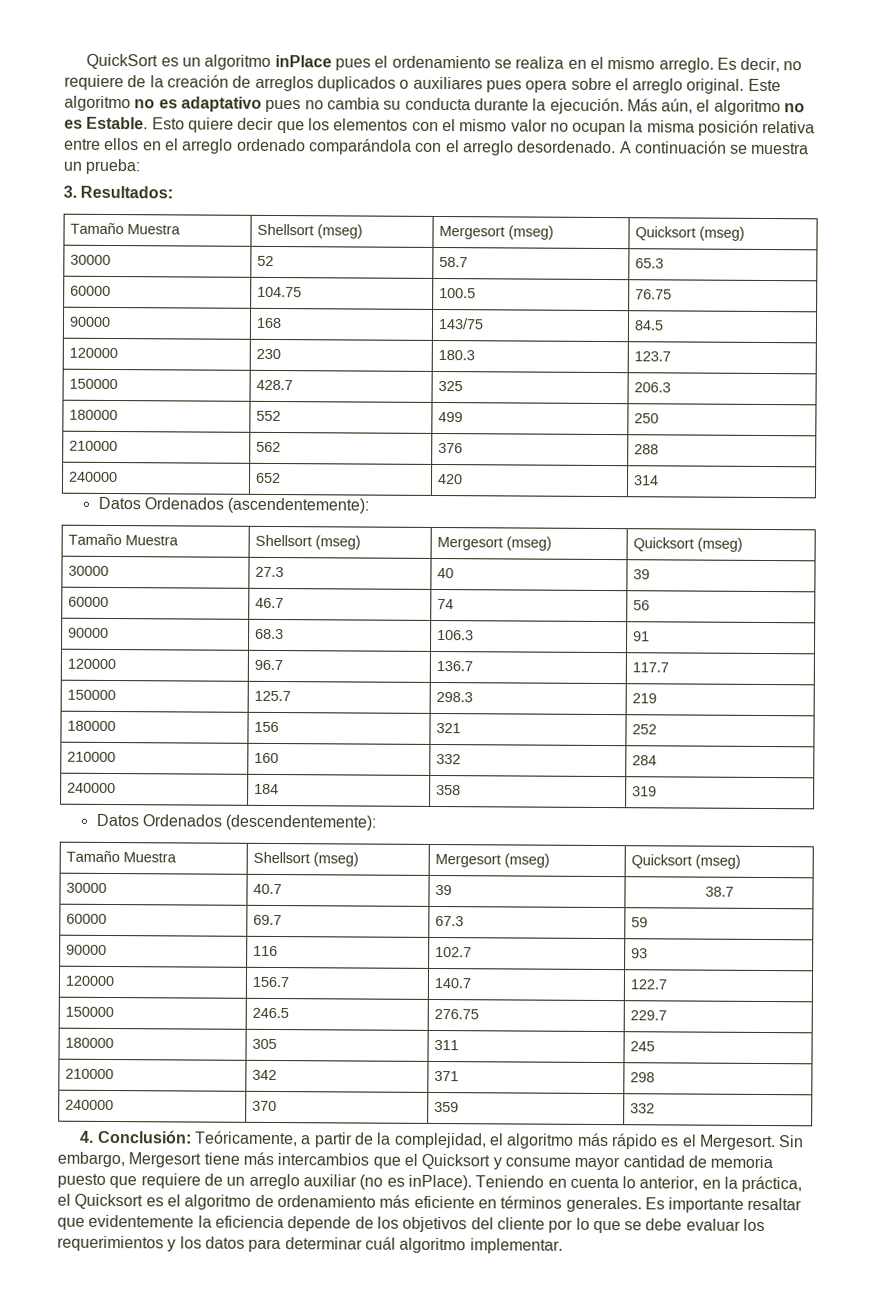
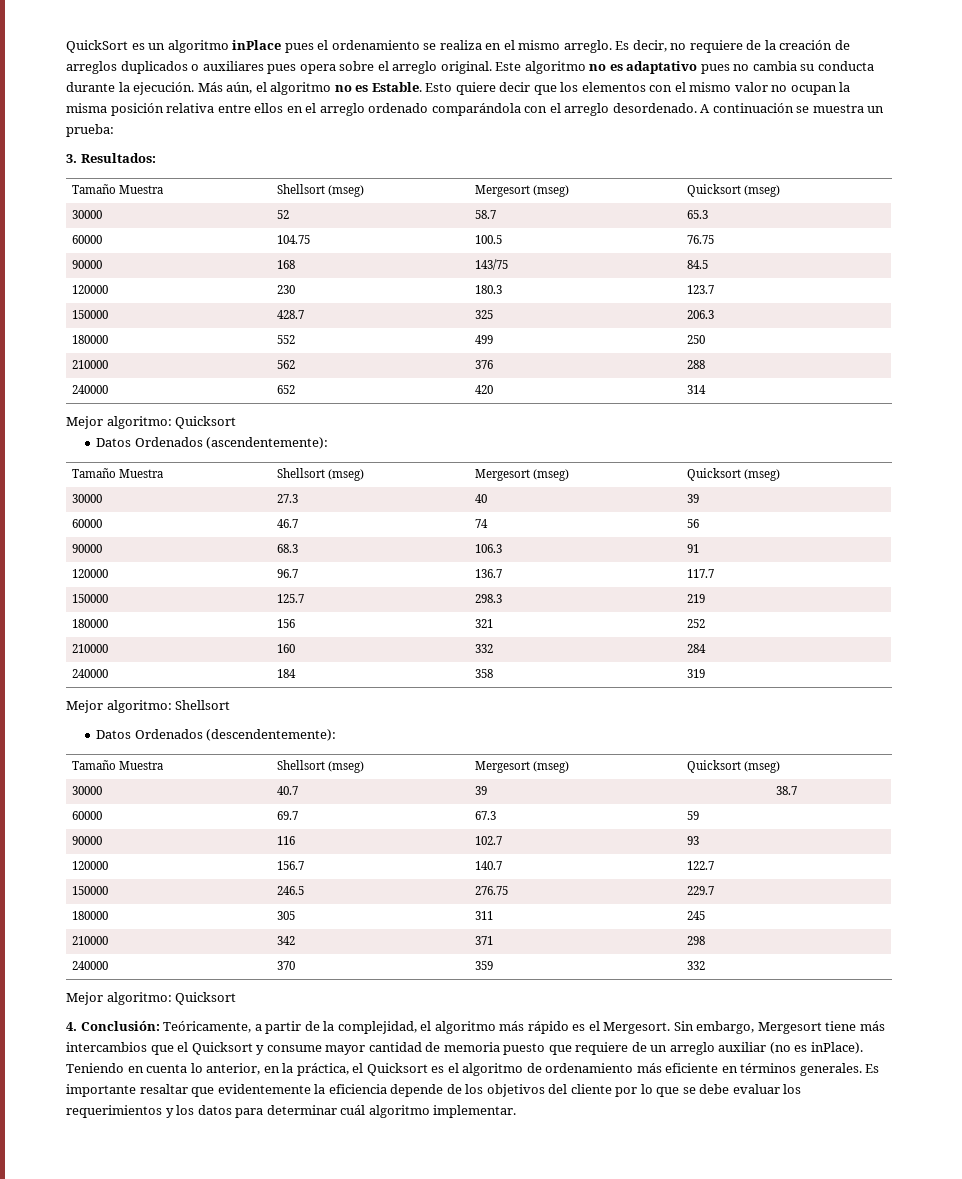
(660, 480) none -> [66,416,237,429] // Mejor algoritmo: Quicksort
(658, 791) none -> [66,700,231,713] // Mejor algoritmo: Shellsort
(656, 1108) none -> [66,992,237,1005] // Mejor algoritmo: Quicksort

